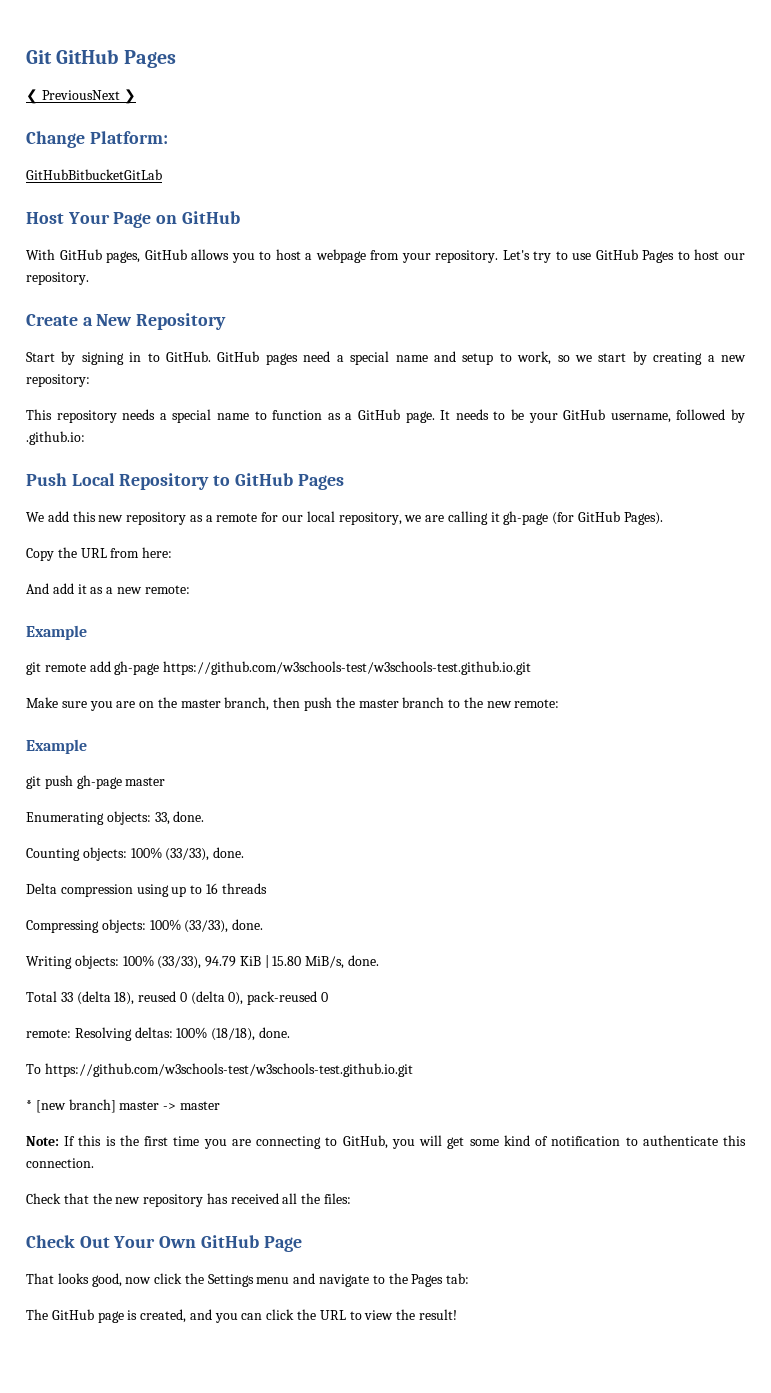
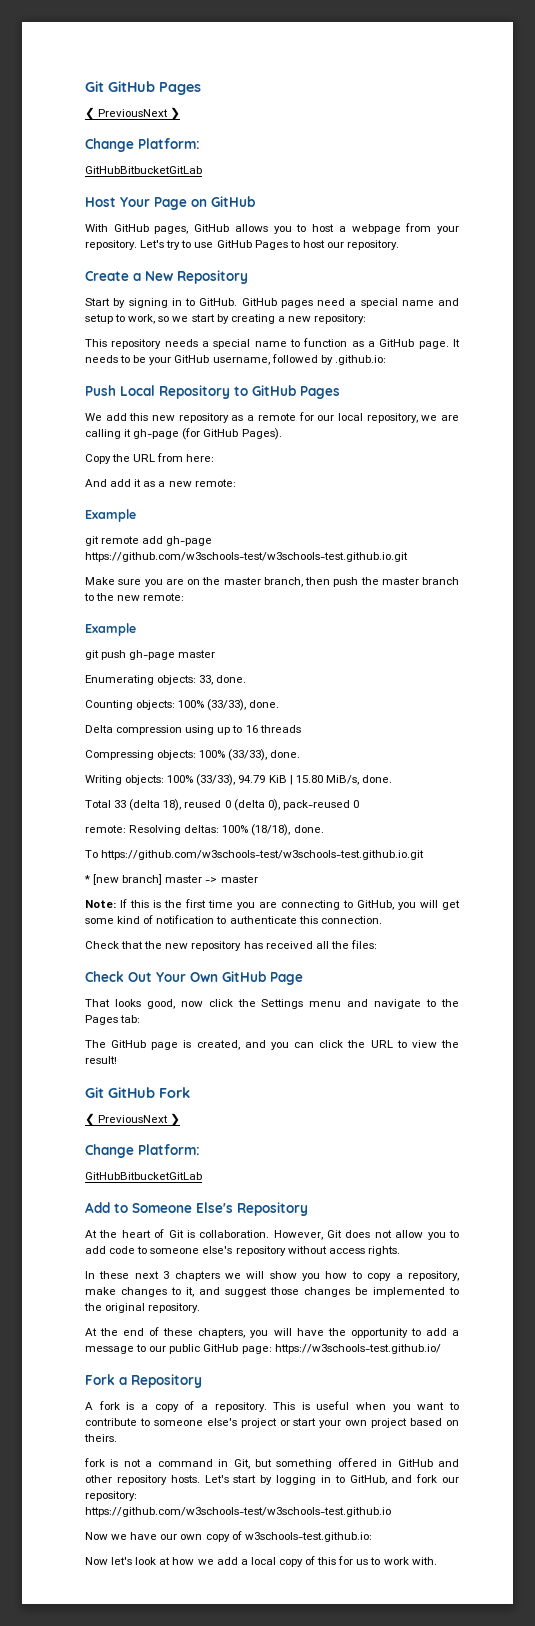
(457, 1314) none -> [85,1087,190,1098] [85,1113,181,1126] [85,1144,200,1158] [85,1172,202,1180] [85,1202,308,1216] [85,1229,459,1240] [85,1246,400,1256] [85,1271,459,1281] [85,1287,459,1297] [84,1303,201,1313] [85,1327,460,1338] [85,1344,441,1354] [85,1374,202,1388] [85,1401,460,1412] [85,1418,460,1428] [84,1434,117,1442] [84,1458,460,1469] [85,1474,459,1485] [85,1491,137,1501] [85,1507,391,1517] [85,1531,372,1542] [85,1556,437,1567] // Git GitHub Fork // ❮ PreviousNext ❯ // Change Platform: // GitHubBitbucketGitLab // Add to Someone Else's Repository // At the heart of Git is collaboration. However, Git does not allow you to add code to someone else's repository without access rights. // In these next 3 chapters we will show you how to copy a repository, make changes to it, and suggest those changes be implemented to the original repository. // At the end of these chapters, you will have the opportunity to add a message to our public GitHub page: https://w3schools-test.github.io/ // Fork a Repository // A fork is a copy of a repository. This is useful when you want to contribute to someone else's project or start your own project based on theirs. // fork is not a command in Git, but something offered in GitHub and other repository hosts. Let's start by logging in to GitHub, and fork our repository: // https://github.com/w3schools-test/w3schools-test.github.io // Now we have our own copy of w3schools-test.github.io: // Now let's look at how we add a local copy of this for us to work with.

